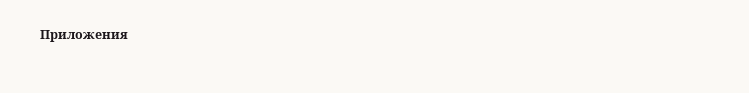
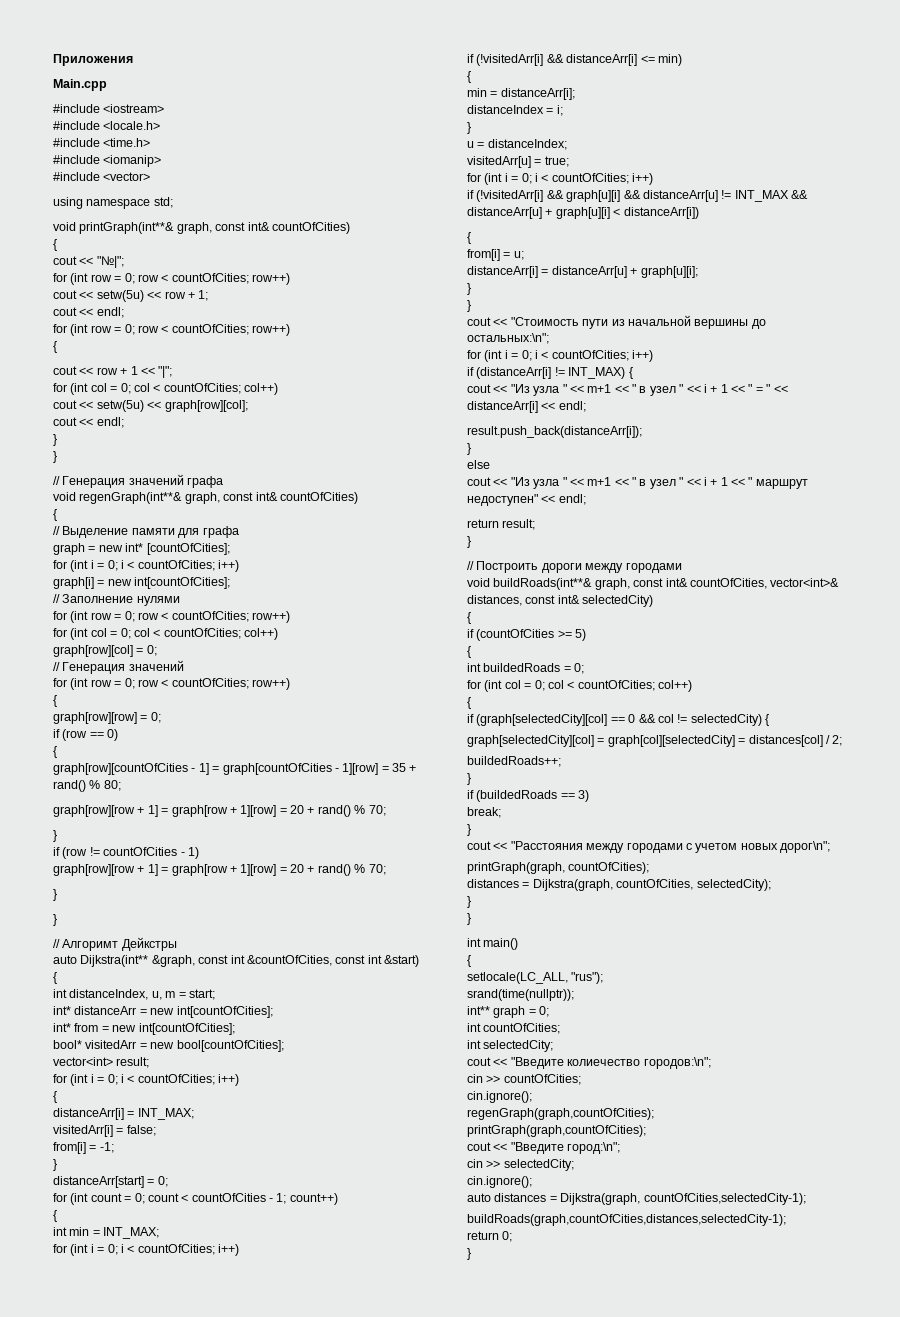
(128, 36) none -> [53,79,107,91] [53,104,165,113] [53,121,161,130] [53,138,151,147] [53,155,162,167] [53,172,151,181] [53,197,173,209] [53,222,350,234] [53,239,57,251] [53,256,124,268] [53,273,290,285] [53,290,209,302] [53,307,124,318] [53,324,290,336] [53,341,57,353] [53,366,173,378] [53,383,278,395] [53,400,248,412] [53,417,124,428] [53,434,57,446] [53,451,57,463] [53,474,224,488] [53,492,358,504] [53,509,57,521] [53,526,239,538] [53,543,230,555] [53,560,239,572] [53,577,231,589] [53,594,180,606] [53,611,290,623] [53,628,278,640] [53,645,157,657] [53,660,184,674] [53,678,290,690] [53,695,57,707] [53,712,161,724] [53,729,119,741] [53,746,57,758] [53,763,417,775] [53,780,121,792] [53,805,386,817] [53,830,57,842] [53,847,199,859] [53,864,386,876] [53,889,57,901] [53,914,57,926] [53,937,177,951] [53,955,419,967] [53,972,57,984] [53,989,215,1000] [53,1006,273,1018] [53,1023,235,1035] [53,1040,284,1052] [53,1057,150,1068] [53,1074,239,1086] [53,1091,57,1103] [53,1108,194,1120] [53,1125,156,1137] [53,1142,114,1154] [53,1159,57,1171] [53,1176,168,1188] [53,1193,338,1205] [53,1210,57,1222] [53,1227,160,1239] [53,1244,239,1256] [467,54,682,66] [467,71,471,83] [467,88,575,100] [467,105,563,116] [467,122,471,134] [467,139,567,150] [467,156,569,168] [467,173,653,185] [467,190,808,202] [467,207,699,219] [467,232,471,244] [467,249,524,261] [467,266,698,278] [467,283,471,295] [467,300,471,312] [467,315,766,329] [467,333,549,344] [467,350,653,362] [467,367,633,379] [467,384,788,396] [467,401,586,413] [467,426,642,438] [467,443,471,455] [467,460,490,469] [467,477,808,489] [467,494,586,506] [467,519,536,530] [467,536,471,548] [467,561,682,573] [467,578,840,590] [467,595,654,607] [467,612,471,624] [467,629,587,641] [467,646,471,658] [467,663,585,674] [467,680,692,692] [467,697,471,709] [467,714,769,726] [467,735,843,747] [467,756,561,767] [467,773,471,785] [467,790,590,802] [467,807,501,818] [467,824,471,836] [467,841,830,853] [467,862,650,874] [467,879,771,891] [467,896,471,908] [467,913,471,925] [467,938,519,950] [467,955,471,967] [467,972,604,984] [467,989,574,1001] [467,1006,550,1018] [467,1023,561,1034] [467,1040,554,1052] [467,1057,711,1069] [467,1074,581,1085] [467,1091,532,1103] [467,1108,654,1120] [467,1125,646,1137] [467,1142,621,1154] [467,1159,574,1171] [467,1176,532,1188] [467,1193,806,1205] [467,1214,786,1226] [467,1231,513,1242] [467,1248,471,1260] // Main.cpp // #include <iostream> // #include <locale.h> // #include <time.h> // #include <iomanip> // #include <vector> // using namespace std; // void printGraph(int**& graph, const int& countOfCities) // { // cout << "№|"; // for (int row = 0; row < countOfCities; row++) // cout << setw(5u) << row + 1; // cout << endl; // for (int row = 0; row < countOfCities; row++) // { // cout << row + 1 << "|"; // for (int col = 0; col < countOfCities; col++) // cout << setw(5u) << graph[row][col]; // cout << endl; // } // } // // Генерация значений графа // void regenGraph(int**& graph, const int& countOfCities) // { // // Выделение памяти для графа // graph = new int* [countOfCities]; // for (int i = 0; i < countOfCities; i++) // graph[i] = new int[countOfCities]; // // Заполнение нулями // for (int row = 0; row < countOfCities; row++) // for (int col = 0; col < countOfCities; col++) // graph[row][col] = 0; // // Генерация значений // for (int row = 0; row < countOfCities; row++) // { // graph[row][row] = 0; // if (row == 0) // { // graph[row][countOfCities - 1] = graph[countOfCities - 1][row] = 35 + rand() % 80; // graph[row][row + 1] = graph[row + 1][row] = 20 + rand() % 70; // } // if (row != countOfCities - 1) // graph[row][row + 1] = graph[row + 1][row] = 20 + rand() % 70; // } // } // // Алгоримт Дейкстры // auto Dijkstra(int** &graph, const int &countOfCities, const int &start) // { // int distanceIndex, u, m = start; // int* distanceArr = new int[countOfCities]; // int* from = new int[countOfCities]; // bool* visitedArr = new bool[countOfCities]; // vector<int> result; // for (int i = 0; i < countOfCities; i++) // { // distanceArr[i] = INT_MAX; // visitedArr[i] = false; // from[i] = -1; // } // distanceArr[start] = 0; // for (int count = 0; count < countOfCities - 1; count++) // { // int min = INT_MAX; // for (int i = 0; i < countOfCities; i++) // if (!visitedArr[i] && distanceArr[i] <= min) // { // min = distanceArr[i]; // distanceIndex = i; // } // u = distanceIndex; // visitedArr[u] = true; // for (int i = 0; i < countOfCities; i++) // if (!visitedArr[i] && graph[u][i] && distanceArr[u] != INT_MAX && distanceArr[u] + graph[u][i] < distanceArr[i]) // { // from[i] = u; // distanceArr[i] = distanceArr[u] + graph[u][i]; // } // } // cout << "Стоимость пути из начальной вершины до остальных:\n"; // for (int i = 0; i < countOfCities; i++) // if (distanceArr[i] != INT_MAX) { // cout << "Из узла " << m+1 << " в узел " << i + 1 << " = " << distanceArr[i] << endl; // result.push_back(distanceArr[i]); // } // else // cout << "Из узла " << m+1 << " в узел " << i + 1 << " маршрут недоступен" << endl; // return result; // } // // Построить дороги между городами // void buildRoads(int**& graph, const int& countOfCities, vector<int>& distances, const int& selectedCity) // { // if (countOfCities >= 5) // { // int buildedRoads = 0; // for (int col = 0; col < countOfCities; col++) // { // if (graph[selectedCity][col] == 0 && col != selectedCity) { // graph[selectedCity][col] = graph[col][selectedCity] = distances[col] / 2; // buildedRoads++; // } // if (buildedRoads == 3) // break; // } // cout << "Расстояния между городами с учетом новых дорог\n"; // printGraph(graph, countOfCities); // distances = Dijkstra(graph, countOfCities, selectedCity); // } // } // int main() // { // setlocale(LC_ALL, "rus"); // srand(time(nullptr)); // int** graph = 0; // int countOfCities; // int selectedCity; // cout << "Введите колиечество городов:\n"; // cin >> countOfCities; // cin.ignore(); // regenGraph(graph,countOfCities); // printGraph(graph,countOfCities); // cout << "Введите город:\n"; // cin >> selectedCity; // cin.ignore(); // auto distances = Dijkstra(graph, countOfCities,selectedCity-1); // buildRoads(graph,countOfCities,distances,selectedCity-1); // return 0; // }

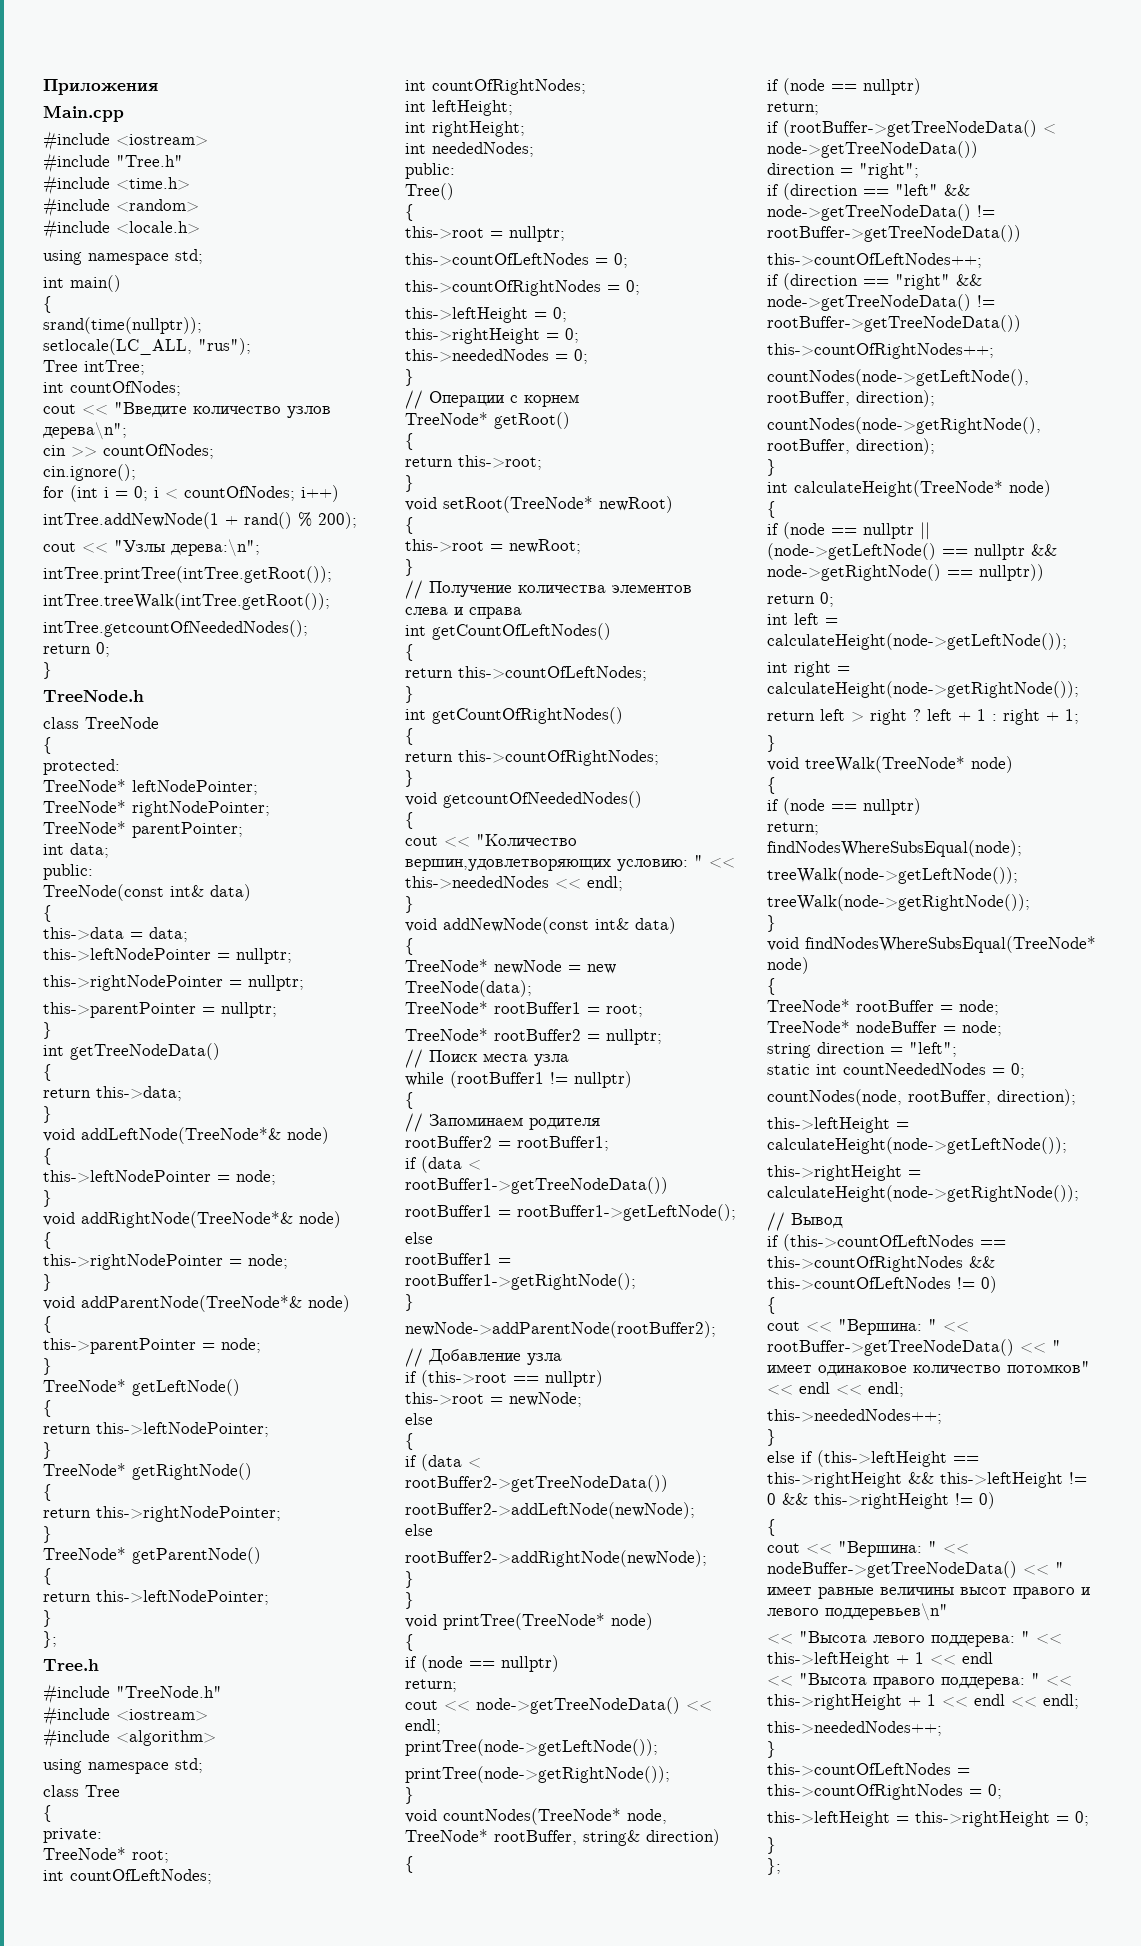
[103,121,161,130] <locale.h> -> [116,155,183,167] "Tree.h"
[103,155,162,167] [53,172,151,181] [53,197,173,209] [53,222,350,234] [53,239,57,251] [53,256,124,268] [53,273,290,285] [53,290,209,302] [53,307,124,318] [53,324,290,336] [53,341,57,353] [53,366,173,378] [53,383,278,395] [53,400,248,412] [53,417,124,428] [53,434,57,446] [53,451,57,463] [53,474,224,488] [53,492,358,504] [53,509,57,521] [53,526,239,538] [53,543,230,555] [53,560,239,572] [53,577,231,589] [53,594,180,606] [53,611,290,623] [53,628,278,640] [53,645,157,657] [53,660,184,674] [53,678,290,690] [53,695,57,707] [53,712,161,724] [53,729,119,741] [53,746,57,758] [53,763,417,775] [53,780,121,792] [53,805,386,817] [53,830,57,842] [53,847,199,859] [53,864,386,876] [53,889,57,901] [53,914,57,926] [53,937,177,951] [53,955,419,967] [53,972,57,984] [53,989,215,1000] [53,1006,273,1018] [53,1023,235,1035] [53,1040,284,1052] [53,1057,150,1068] [53,1074,239,1086] [53,1091,57,1103] [53,1108,194,1120] [53,1125,156,1137] [53,1142,114,1154] [53,1159,57,1171] [53,1176,168,1188] [53,1193,338,1205] [53,1210,57,1222] [53,1227,160,1239] [53,1244,239,1256] [467,54,682,66] [467,71,471,83] [467,88,575,100] [467,105,563,116] [467,122,471,134] [467,139,567,150] [467,156,569,168] [467,173,653,185] [467,190,808,202] [467,207,699,219] [467,232,471,244] [467,249,524,261] [467,266,698,278] [467,283,471,295] [467,300,471,312] [467,315,766,329] [467,333,549,344] [467,350,653,362] [467,367,633,379] [467,384,788,396] [467,401,586,413] [467,426,642,438] <iomanip> // #include <vector> // using namespace std; // void printGraph(int**& graph, const int& countOfCities) // { // cout << "№|"; // for (int row = 0; row < countOfCities; row++) // cout << setw(5u) << row + 1; // cout << endl; // for (int row = 0; row < countOfCities; row++) // { // cout << row + 1 << "|"; // for (int col = 0; col < countOfCities; col++) // cout << setw(5u) << graph[row][col]; // cout << endl; // } // } // // Генерация значений графа // void regenGraph(int**& graph, const int& countOfCities) // { // // Выделение памяти для графа // graph = new int* [countOfCities]; // for (int i = 0; i < countOfCities; i++) // graph[i] = new int[countOfCities]; // // Заполнение нулями // for (int row = 0; row < countOfCities; row++) // for (int col = 0; col < countOfCities; col++) // graph[row][col] = 0; // // Генерация значений // for (int row = 0; row < countOfCities; row++) // { // graph[row][row] = 0; // if (row == 0) // { // graph[row][countOfCities - 1] = graph[countOfCities - 1][row] = 35 + rand() % 80; // graph[row][row + 1] = graph[row + 1][row] = 20 + rand() % 70; // } // if (row != countOfCities - 1) // graph[row][row + 1] = graph[row + 1][row] = 20 + rand() % 70; // } // } // // Алгоримт Дейкстры // auto Dijkstra(int** &graph, const int &countOfCities, const int &start) // { // int distanceIndex, u, m = start; // int* distanceArr = new int[countOfCities]; // int* from = new int[countOfCities]; // bool* visitedArr = new bool[countOfCities]; // vector<int> result; // for (int i = 0; i < countOfCities; i++) // { // distanceArr[i] = INT_MAX; // visitedArr[i] = false; // from[i] = -1; // } // distanceArr[start] = 0; // for (int count = 0; count < countOfCities - 1; count++) // { // int min = INT_MAX; // for (int i = 0; i < countOfCities; i++) // if (!visitedArr[i] && distanceArr[i] <= min) // { // min = distanceArr[i]; // distanceIndex = i; // } // u = distanceIndex; // visitedArr[u] = true; // for (int i = 0; i < countOfCities; i++) // if (!visitedArr[i] && graph[u][i] && distanceArr[u] != INT_MAX && distanceArr[u] + graph[u][i] < distanceArr[i]) // { // from[i] = u; // distanceArr[i] = distanceArr[u] + graph[u][i]; // } // } // cout << "Стоимость пути из начальной вершины до остальных:\n"; // for (int i = 0; i < countOfCities; i++) // if (distanceArr[i] != INT_MAX) { // cout << "Из узла " << m+1 << " в узел " << i + 1 << " = " << distanceArr[i] << endl; // result.push_back(distanceArr[i]); -> [116,199,199,212] [43,219,200,239] [43,249,203,265] [43,275,121,292] [43,296,52,313] [43,317,202,334] [43,338,251,355] [43,360,145,375] [43,381,181,396] [43,402,331,418] [43,422,127,440] [43,444,214,459] [43,464,136,481] [43,485,339,502] [43,512,357,529] [43,539,260,557] [43,566,332,583] [43,593,330,610] [43,620,308,637] [43,642,110,657] [43,662,52,679] [43,690,144,702] [43,717,159,729] [43,737,52,754] [43,759,120,775] [43,779,258,795] [43,800,270,817] [43,821,243,838] [43,843,109,858] [43,864,93,880] [43,884,251,901] [43,905,52,922] [43,927,188,942] [43,948,292,964] [43,975,304,991] [43,1002,277,1018] [43,1022,52,1039] [43,1043,220,1060] [43,1064,52,1081] [43,1086,182,1101] [43,1106,52,1123] [43,1127,329,1144] [43,1148,52,1165] [43,1170,276,1185] [43,1190,52,1207] [43,1211,341,1228] [43,1232,52,1249] [43,1254,288,1270] [43,1274,52,1291] [43,1295,350,1312] [43,1316,52,1333] [43,1338,261,1354] [43,1358,52,1375] [43,1379,240,1396] [43,1400,52,1417] [43,1422,269,1437] [43,1442,52,1459] [43,1463,252,1480] [43,1484,52,1501] [43,1506,281,1522] [43,1526,52,1543] [43,1547,261,1564] [43,1568,52,1585] [43,1590,269,1605] [43,1610,52,1627] [43,1631,57,1648] [43,1659,99,1671] [43,1684,222,1704] [43,1706,208,1726] [43,1728,216,1748] [43,1758,203,1774] [43,1785,120,1797] [43,1805,52,1822] [43,1828,102,1843] [43,1847,169,1863] [43,1869,212,1884] [405,79,586,95] [405,100,513,116] [405,121,525,137] [405,142,534,157] [405,163,455,179] [405,183,454,200] [405,204,414,221] [405,226,565,242] [405,253,628,268] [405,280,640,296] [405,307,567,323] [405,328,579,344] [405,349,588,364] [405,369,414,386] [405,390,579,409] [405,412,570,429] [405,433,414,450] [405,455,542,470] [405,475,414,492] [405,496,673,513] [405,517,414,534] [405,539,581,554] [405,559,414,576] [405,580,692,599] [405,607,522,619] [405,623,611,640] [405,644,414,661] [405,666,647,681] [405,686,414,703] [405,707,623,724] [405,728,414,745] [405,750,659,766] [405,770,414,787] [405,791,642,808] [405,812,414,829] [405,834,577,847] [405,855,735,871] [405,876,623,891] [405,896,414,913] [405,917,676,934] [405,938,414,955] [405,959,616,974] [405,980,532,997] [405,1001,643,1017] [405,1028,662,1045] [405,1049,569,1068] [405,1071,632,1088] [405,1092,414,1109] [405,1113,600,1132] [405,1136,609,1151] [405,1156,481,1173] [405,1177,668,1194] [405,1204,736,1221] [405,1232,433,1244] [405,1253,511,1265] [405,1273,636,1290] [405,1294,414,1311] [405,1321,716,1338] [405,1348,562,1367] [405,1370,603,1387] [405,1392,582,1407] [405,1413,433,1425] [405,1433,414,1450] [405,1454,481,1471] [405,1475,668,1492] [405,1502,695,1519] [405,1524,433,1536] [405,1550,707,1567] [405,1571,414,1588] [405,1592,414,1609] [405,1613,653,1630] [405,1634,414,1651] [405,1655,559,1672] [405,1679,457,1692] [405,1697,712,1714] [405,1719,441,1734] [405,1739,658,1756] [405,1766,670,1783] [405,1787,414,1804] [405,1808,667,1825] [405,1829,720,1846] [405,1856,414,1873] [767,78,921,95] [767,102,819,115] [767,120,1056,137] [767,141,978,158] [767,163,919,179] [767,183,970,200] [767,204,995,221] [767,225,1021,242] [767,253,982,268] [767,273,982,290] [767,294,995,311] [767,315,1021,332] [767,343,994,359] [767,369,1029,386] [767,390,935,407] [767,417,1041,434] [767,438,935,455] [767,459,776,476] [767,480,1051,497] [767,501,776,518] [767,522,930,540] [767,543,1057,560] [767,564,1044,581] [767,592,834,607] [767,613,838,625] [767,633,1067,650] [767,661,850,677] [767,681,1079,698] [767,709,1079,725] [767,735,776,752] [767,756,1013,773] [767,777,776,794] [767,798,921,815] [767,822,819,835] [767,840,1022,857] [767,867,1018,884] [767,894,1030,911] [767,915,776,932] [767,936,1096,953] [767,957,809,974] [767,978,776,995] [767,999,999,1015] [767,1020,1002,1036] [767,1042,957,1058] [767,1063,1025,1078] [767,1089,1076,1106] [767,1117,909,1133] [767,1137,1067,1154] [767,1165,921,1181] [767,1185,1079,1202] [767,1212,843,1231] [767,1234,1006,1251] [767,1256,995,1272] [767,1276,997,1293] [767,1297,776,1314] [767,1319,969,1335] [767,1339,1061,1356] [767,1361,1090,1376] [767,1382,904,1397] [767,1409,942,1424] <random> // #include <locale.h> // using namespace std; // int main() // { // srand(time(nullptr)); // setlocale(LC_ALL, "rus"); // Tree intTree; // int countOfNodes; // cout << "Введите количество узлов дерева\n"; // cin >> countOfNodes; // cin.ignore(); // for (int i = 0; i < countOfNodes; i++) // intTree.addNewNode(1 + rand() % 200); // cout << "Узлы дерева:\n"; // intTree.printTree(intTree.getRoot()); // intTree.treeWalk(intTree.getRoot()); // intTree.getcountOfNeededNodes(); // return 0; // } // TreeNode.h // class TreeNode // { // protected: // TreeNode* leftNodePointer; // TreeNode* rightNodePointer; // TreeNode* parentPointer; // int data; // public: // TreeNode(const int& data) // { // this->data = data; // this->leftNodePointer = nullptr; // this->rightNodePointer = nullptr; // this->parentPointer = nullptr; // } // int getTreeNodeData() // { // return this->data; // } // void addLeftNode(TreeNode*& node) // { // this->leftNodePointer = node; // } // void addRightNode(TreeNode*& node) // { // this->rightNodePointer = node; // } // void addParentNode(TreeNode*& node) // { // this->parentPointer = node; // } // TreeNode* getLeftNode() // { // return this->leftNodePointer; // } // TreeNode* getRightNode() // { // return this->rightNodePointer; // } // TreeNode* getParentNode() // { // return this->leftNodePointer; // } // }; // Tree.h // #include "TreeNode.h" // #include <iostream> // #include <algorithm> // using namespace std; // class Tree // { // private: // TreeNode* root; // int countOfLeftNodes; // int countOfRightNodes; // int leftHeight; // int rightHeight; // int neededNodes; // public: // Tree() // { // this->root = nullptr; // this->countOfLeftNodes = 0; // this->countOfRightNodes = 0; // this->leftHeight = 0; // this->rightHeight = 0; // this->neededNodes = 0; // } // // Операции с корнем // TreeNode* getRoot() // { // return this->root; // } // void setRoot(TreeNode* newRoot) // { // this->root = newRoot; // } // // Получение количества элементов слева и справа // int getCountOfLeftNodes() // { // return this->countOfLeftNodes; // } // int getCountOfRightNodes() // { // return this->countOfRightNodes; // } // void getcountOfNeededNodes() // { // cout << "Количество вершин,удовлетворяющих условию: " << this->neededNodes << endl; // } // void addNewNode(const int& data) // { // TreeNode* newNode = new TreeNode(data); // TreeNode* rootBuffer1 = root; // TreeNode* rootBuffer2 = nullptr; // // Поиск места узла // while (rootBuffer1 != nullptr) // { // // Запоминаем родителя // rootBuffer2 = rootBuffer1; // if (data < rootBuffer1->getTreeNodeData()) // rootBuffer1 = rootBuffer1->getLeftNode(); // else // rootBuffer1 = rootBuffer1->getRightNode(); // } // newNode->addParentNode(rootBuffer2); // // Добавление узла // if (this->root == nullptr) // this->root = newNode; // else // { // if (data < rootBuffer2->getTreeNodeData()) // rootBuffer2->addLeftNode(newNode); // else // rootBuffer2->addRightNode(newNode); // } // } // void printTree(TreeNode* node) // { // if (node == nullptr) // return; // cout << node->getTreeNodeData() << endl; // printTree(node->getLeftNode()); // printTree(node->getRightNode()); // } // void countNodes(TreeNode* node, TreeNode* rootBuffer, string& direction) // { // if (node == nullptr) // return; // if (rootBuffer->getTreeNodeData() < node->getTreeNodeData()) // direction = "right"; // if (direction == "left" && node->getTreeNodeData() != rootBuffer->getTreeNodeData()) // this->countOfLeftNodes++; // if (direction == "right" && node->getTreeNodeData() != rootBuffer->getTreeNodeData()) // this->countOfRightNodes++; // countNodes(node->getLeftNode(), rootBuffer, direction); // countNodes(node->getRightNode(), rootBuffer, direction); // } // int calculateHeight(TreeNode* node) // { // if (node == nullptr || (node->getLeftNode() == nullptr && node->getRightNode() == nullptr)) // return 0; // int left = calculateHeight(node->getLeftNode()); // int right = calculateHeight(node->getRightNode()); // return left > right ? left + 1 : right + 1; // } // void treeWalk(TreeNode* node) // { // if (node == nullptr) // return; // findNodesWhereSubsEqual(node); // treeWalk(node->getLeftNode()); // treeWalk(node->getRightNode()); // } // void findNodesWhereSubsEqual(TreeNode* node) // { // TreeNode* rootBuffer = node; // TreeNode* nodeBuffer = node; // string direction = "left"; // static int countNeededNodes = 0; // countNodes(node, rootBuffer, direction); // this->leftHeight = calculateHeight(node->getLeftNode()); // this->rightHeight = calculateHeight(node->getRightNode()); // // Вывод // if (this->countOfLeftNodes == this->countOfRightNodes && this->countOfLeftNodes != 0) // { // cout << "Вершина: " << rootBuffer->getTreeNodeData() << " имеет одинаковое количество потомков" << endl << endl; // this->neededNodes++;
[467,477,808,489] [467,494,586,506] [467,519,536,530] [467,536,471,548] [467,561,682,573] [467,578,840,590] [467,595,654,607] [467,612,471,624] [467,629,587,641] [467,646,471,658] [467,663,585,674] [467,680,692,692] [467,697,471,709] [467,714,769,726] [467,735,843,747] [467,756,561,767] [467,773,471,785] [467,790,590,802] [467,807,501,818] [467,824,471,836] [467,841,830,853] [467,862,650,874] [467,879,771,891] [467,896,471,908] [467,913,471,925] [467,938,519,950] [467,955,471,967] [467,972,604,984] [467,989,574,1001] [467,1006,550,1018] [467,1023,561,1034] [467,1040,554,1052] [467,1057,711,1069] [467,1074,581,1085] [467,1091,532,1103] [467,1108,654,1120] [467,1125,646,1137] [467,1142,621,1154] [467,1159,574,1171] [467,1176,532,1188] [467,1193,806,1205] [467,1214,786,1226] [467,1231,513,1242] [467,1248,471,1260] // cout << "Из узла " << m+1 << " в узел " << i + 1 << " маршрут недоступен" << endl; // return result; // } // // Построить дороги между городами // void buildRoads(int**& graph, const int& countOfCities, vector<int>& distances, const int& selectedCity) // { // if (countOfCities >= 5) // { // int buildedRoads = 0; // for (int col = 0; col < countOfCities; col++) // { // if (graph[selectedCity][col] == 0 && col != selectedCity) { // graph[selectedCity][col] = graph[col][selectedCity] = distances[col] / 2; // buildedRoads++; // } // if (buildedRoads == 3) // break; // } // cout << "Расстояния между городами с учетом новых дорог\n"; // printGraph(graph, countOfCities); // distances = Dijkstra(graph, countOfCities, selectedCity); // } // } // int main() // { // setlocale(LC_ALL, "rus"); // srand(time(nullptr)); // int** graph = 0; // int countOfCities; // int selectedCity; // cout << "Введите колиечество городов:\n"; // cin >> countOfCities; // cin.ignore(); // regenGraph(graph,countOfCities); // printGraph(graph,countOfCities); // cout << "Введите город:\n"; // cin >> selectedCity; // cin.ignore(); // auto distances = Dijkstra(graph, countOfCities,selectedCity-1); // buildRoads(graph,countOfCities,distances,selectedCity-1); // return 0; // } -> [801,1450,979,1467] [767,1472,1087,1488] [767,1492,995,1509] [767,1519,776,1536] [767,1541,969,1557] [767,1561,1064,1578] [767,1586,1090,1599] [767,1603,948,1621] [767,1631,1062,1647] [767,1652,993,1668] [767,1673,1072,1689] [767,1694,1079,1710] [767,1721,942,1736] [767,1741,776,1758] [767,1763,970,1776] [767,1784,1002,1800] [767,1811,1089,1827] [767,1837,776,1854] [767,1858,781,1875] if (this->leftHeight == this->rightHeight && this->leftHeight != 0 && this->rightHeight != 0) // { // cout << "Вершина: " << nodeBuffer->getTreeNodeData() << " имеет равные величины высот правого и левого поддеревьев\n" // << "Высота левого поддерева: " << this->leftHeight + 1 << endl // << "Высота правого поддерева: " << this->rightHeight + 1 << endl << endl; // this->neededNodes++; // } // this->countOfLeftNodes = this->countOfRightNodes = 0; // this->leftHeight = this->rightHeight = 0; // } // };

